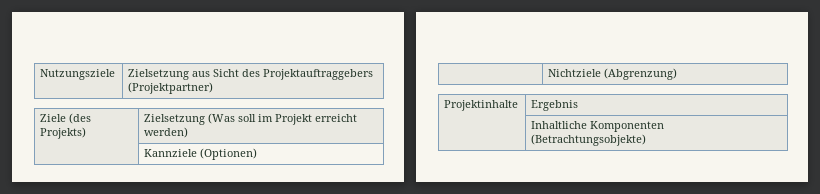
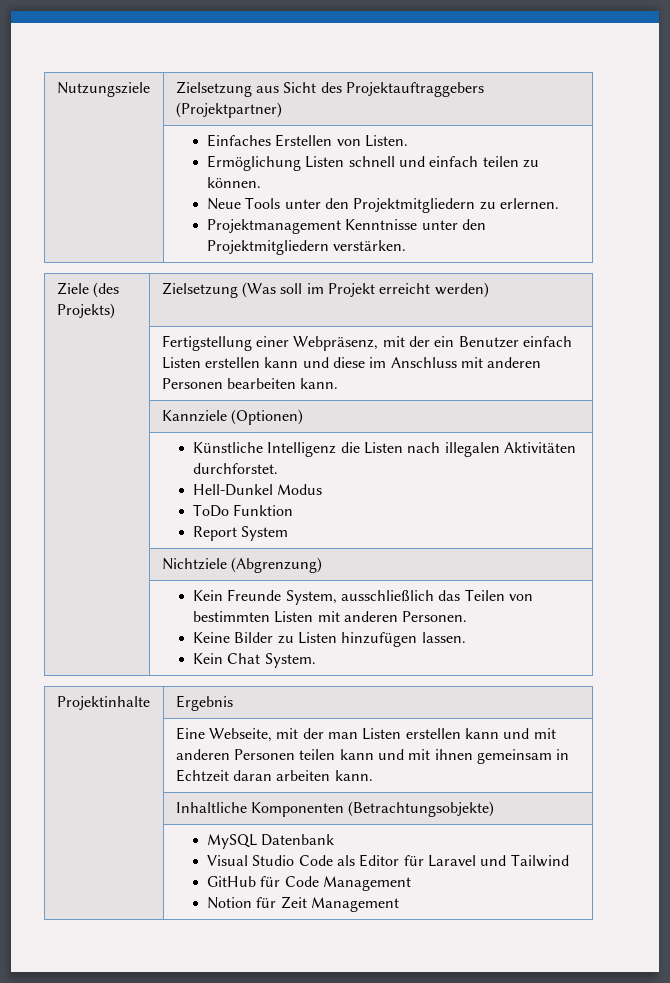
(214, 88) none -> [206,134,408,147] [206,155,539,171] [206,177,261,188] [206,197,559,213] [206,219,486,234] [206,240,407,255] // | Einfaches Erstellen von Listen. // Ermöglichung Listen schnell und einfach teilen zu können. // Neue Tools unter den Projektmitgliedern zu erlernen. // Projektmanagement Kenntnisse unter den Projektmitgliedern verstärken.
[144,148,258,160] [548,68,678,80] [444,100,519,111] [531,100,579,111] [531,121,665,132] [531,134,647,146] Kannziele (Optionen) // | Nichtziele (Abgrenzung) // Projektinhalte | Ergebnis // | Inhaltliche Komponenten (Betrachtungsobjekte) -> [161,335,572,351] [161,357,542,369] [161,378,339,389] [161,409,304,425] [192,442,576,457] [192,463,278,474] [192,484,323,496] [192,504,294,517] [192,526,289,541] [161,557,323,573] [192,589,533,605] [192,611,468,623] [192,632,466,647] [192,653,316,668] [56,696,150,710] [175,695,233,711] [175,727,556,742] [175,749,570,764] [175,769,373,782] [175,801,495,817] [206,834,335,849] [206,854,569,867] [206,876,411,891] [206,896,399,912] Fertigstellung einer Webpräsenz, mit der ein Benutzer einfach Listen erstellen kann und diese im Anschluss mit anderen Personen bearbeiten kann. // | Kannziele (Optionen) // | Künstliche Intelligenz die Listen nach illegalen Aktivitäten durchforstet. // Hell-Dunkel Modus // ToDo Funktion // Report System // | Nichtziele (Abgrenzung) // | Kein Freunde System, ausschließlich das Teilen von bestimmten Listen mit anderen Personen. // Keine Bilder zu Listen hinzufügen lassen. // Kein Chat System. // Projektinhalte | Ergebnis // | Eine Webseite, mit der man Listen erstellen kann und mit anderen Personen teilen kann und mit ihnen gemeinsam in Echtzeit daran arbeiten kann. // | Inhaltliche Komponenten (Betrachtungsobjekte) // | MySQL Datenbank // Visual Studio Code als Editor für Laravel und Tailwind // GitHub für Code Management // Notion für Zeit Management

